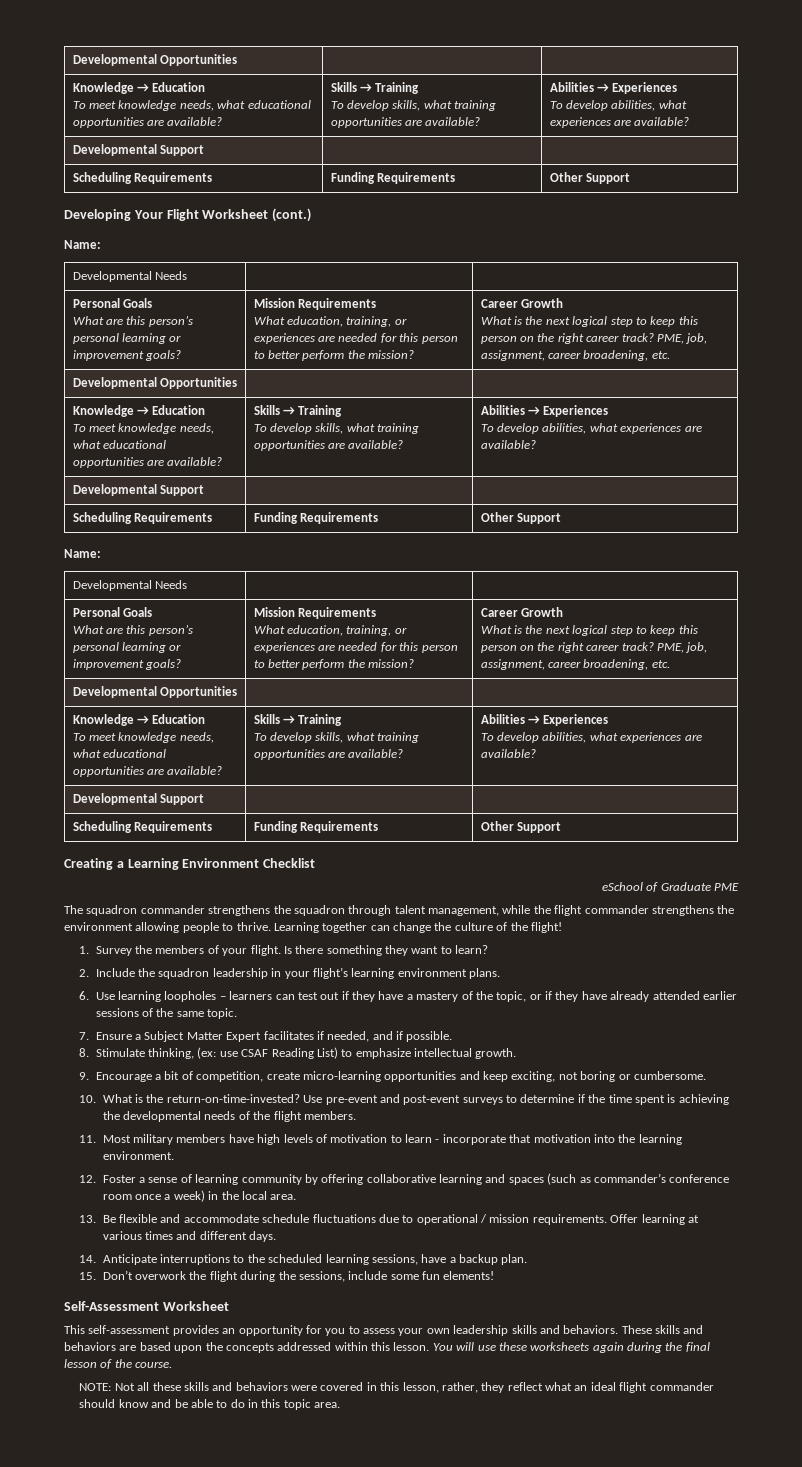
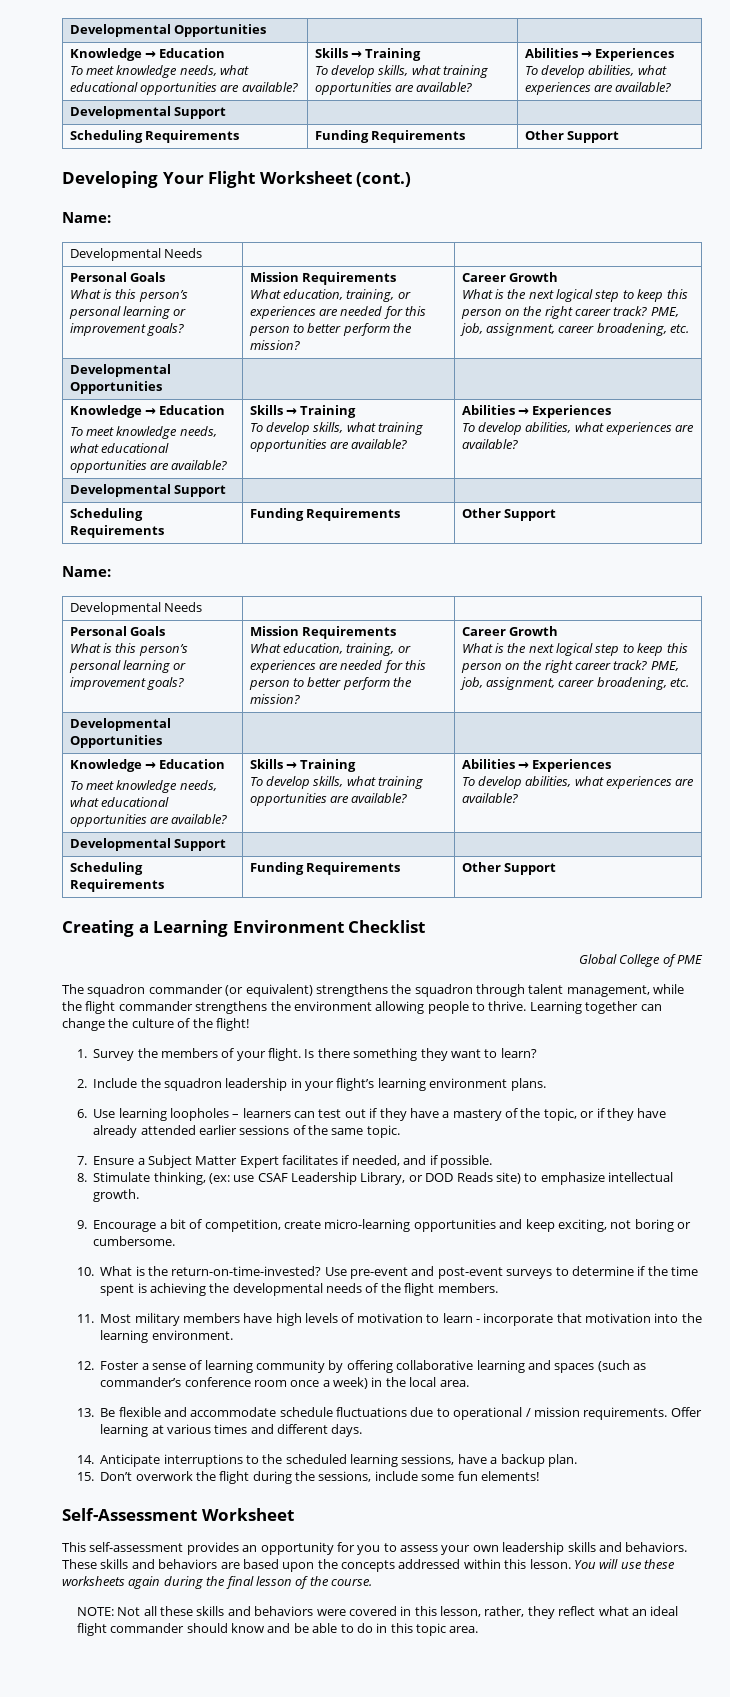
[106,318,124,325] are -> [102,289,112,299] is
[106,627,124,634] are -> [102,643,112,653] is
[601,882,711,892] eSchool of Graduate -> [578,954,676,967] Global College of
(205, 909) none -> [225,984,313,997] (or equivalent)
[271,1047,338,1059] Reading List) -> [291,1172,521,1185] Leadership Library, or DOD Reads site)

